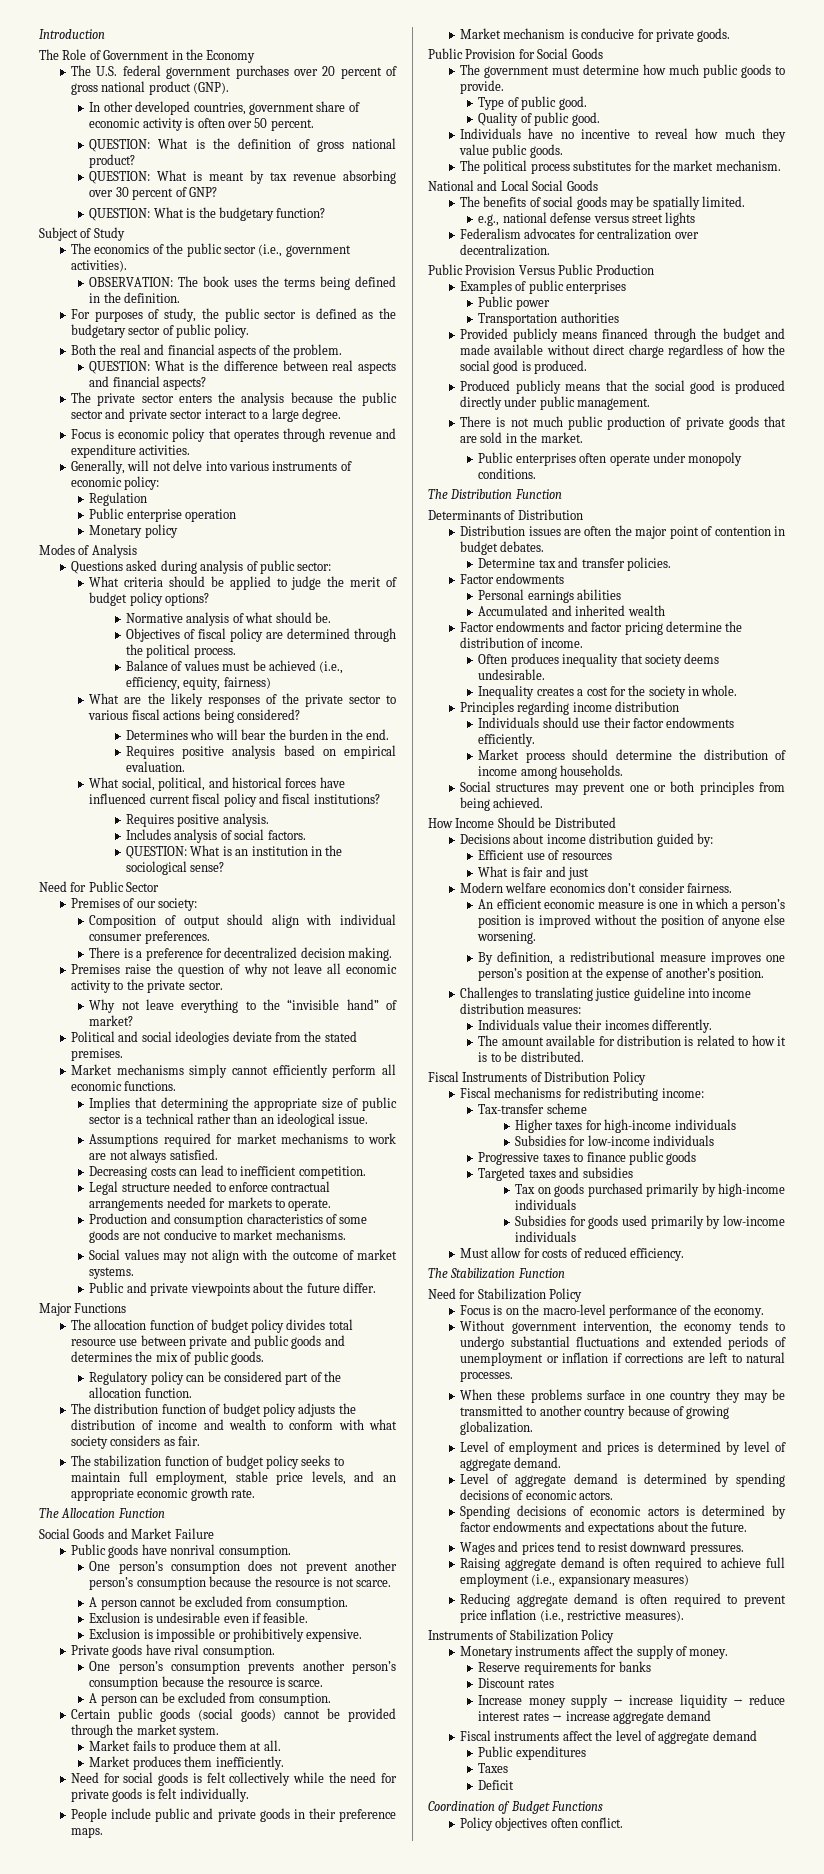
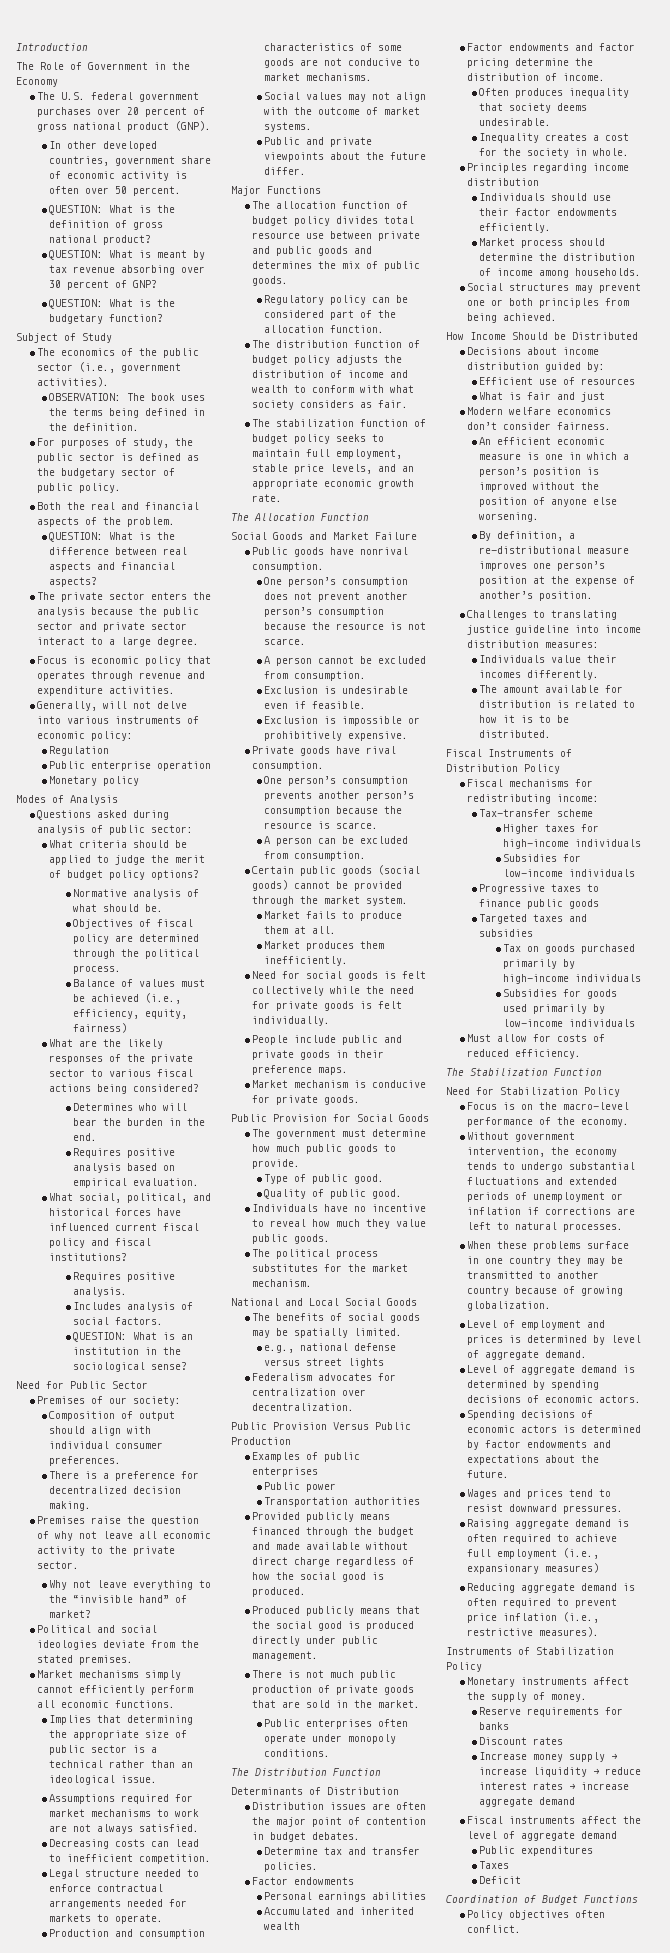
[569,951,655,962] redistributional -> [479,546,582,554] re-distributional

